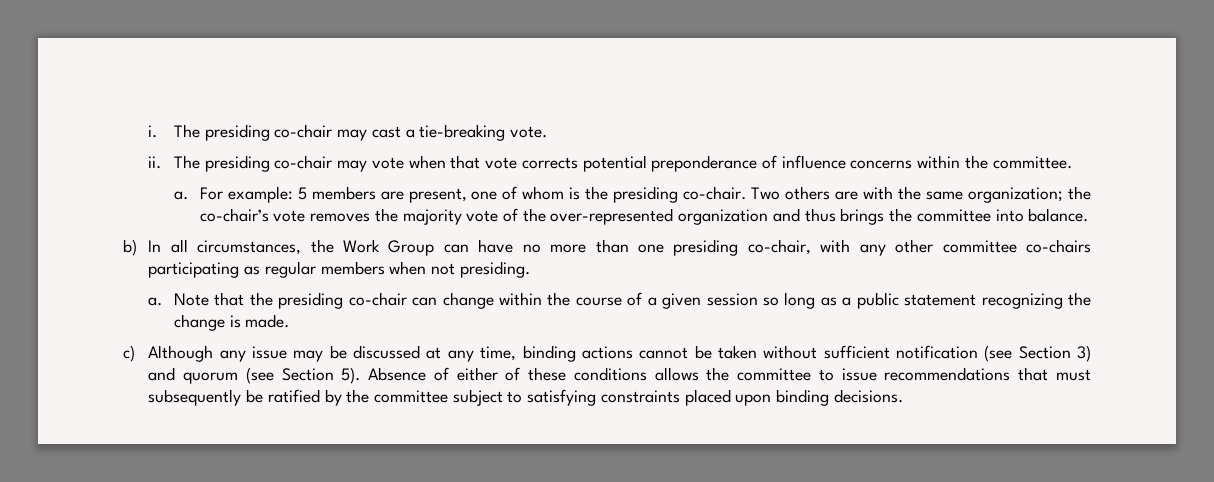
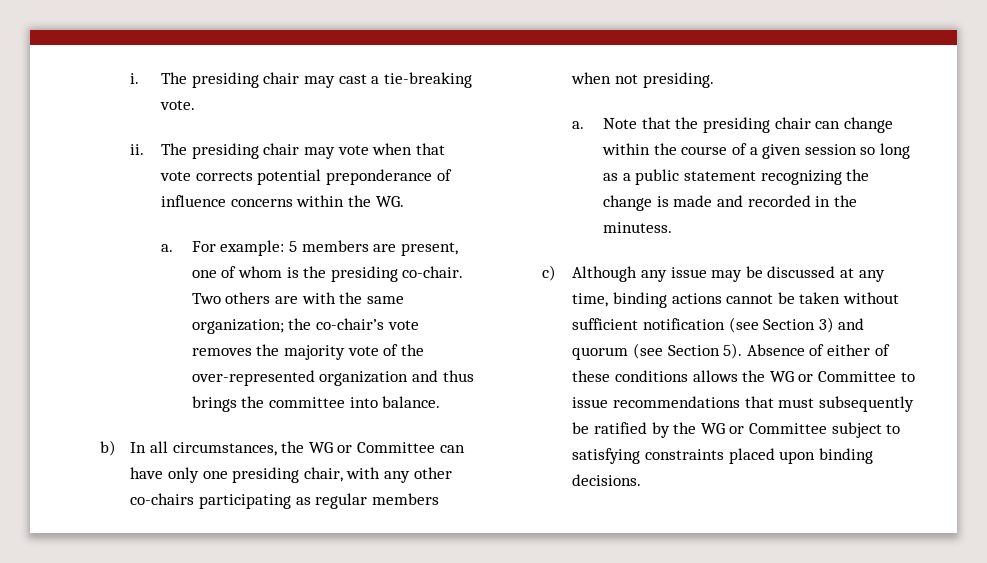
[274,124,333,138] co-chair -> [263,72,300,84] chair
[274,155,333,169] co-chair -> [263,143,300,155] chair
[992,156,1072,169] committee. -> [375,196,404,207] WG.
[343,239,629,256] Work Group can have no more than -> [308,442,465,453] [130,467,200,483] WG or Committee can have only
[747,239,811,255] co-chair, -> [303,467,343,482] chair,
[942,240,1017,253] committee -> (452, 473) none
[348,292,407,306] co-chair -> [774,117,811,129] chair
[245,314,290,328] made. -> [673,195,857,207] [603,222,673,233] made and recorded in the minutess.
[737,368,812,381] committee -> [769,371,896,382] WG or Committee
[373,390,448,403] committee -> [700,423,827,434] WG or Committee

